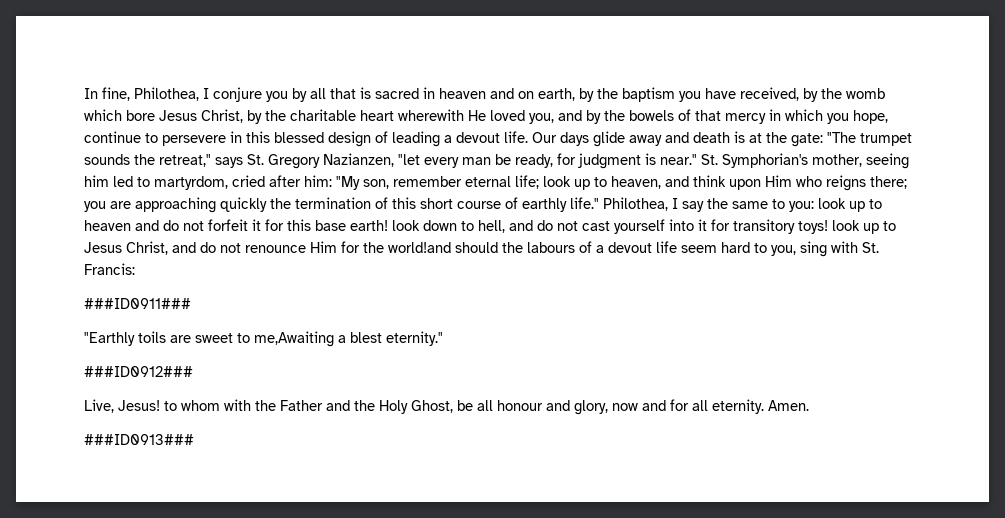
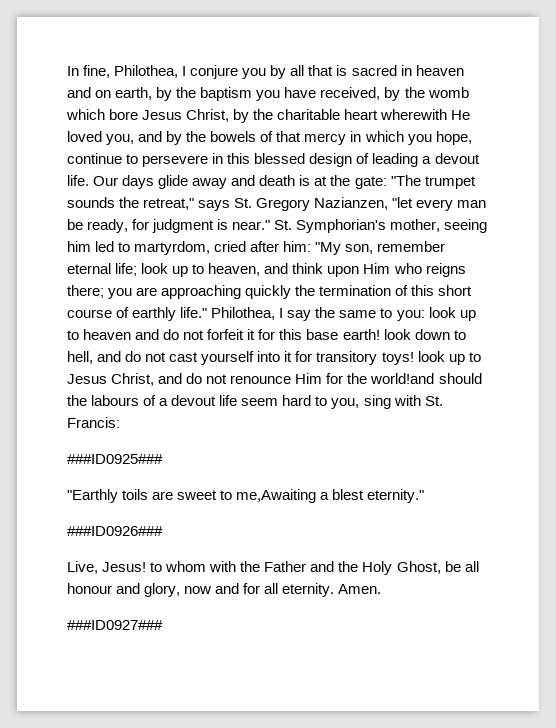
[84,298,191,309] ###ID0911### -> [67,454,163,464] ###ID0925###
[84,366,193,377] ###ID0912### -> [67,526,163,536] ###ID0926###
[84,434,194,445] ###ID0913### -> [67,620,163,630] ###ID0927###

